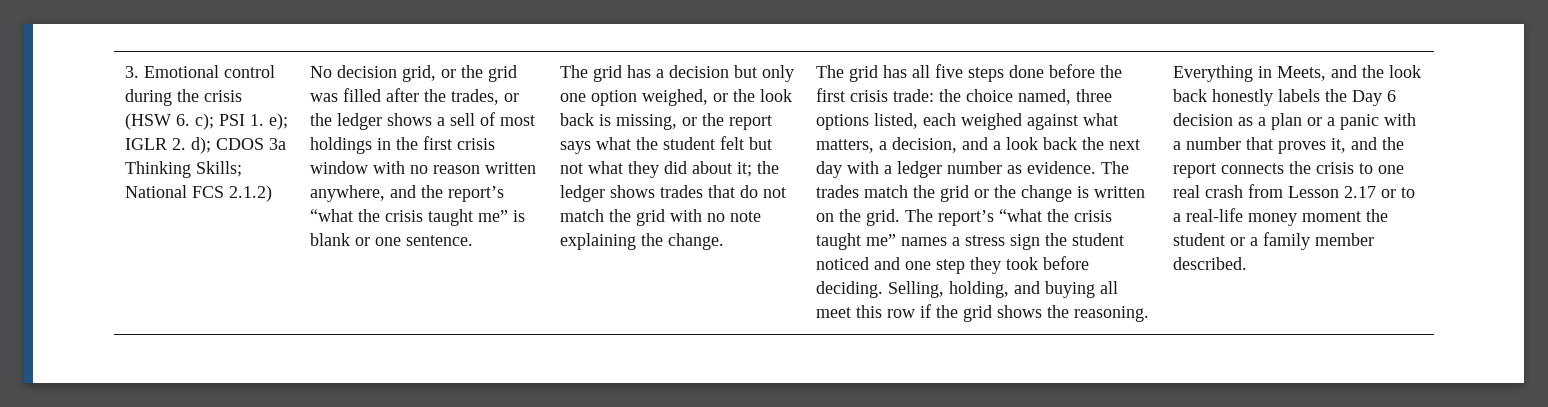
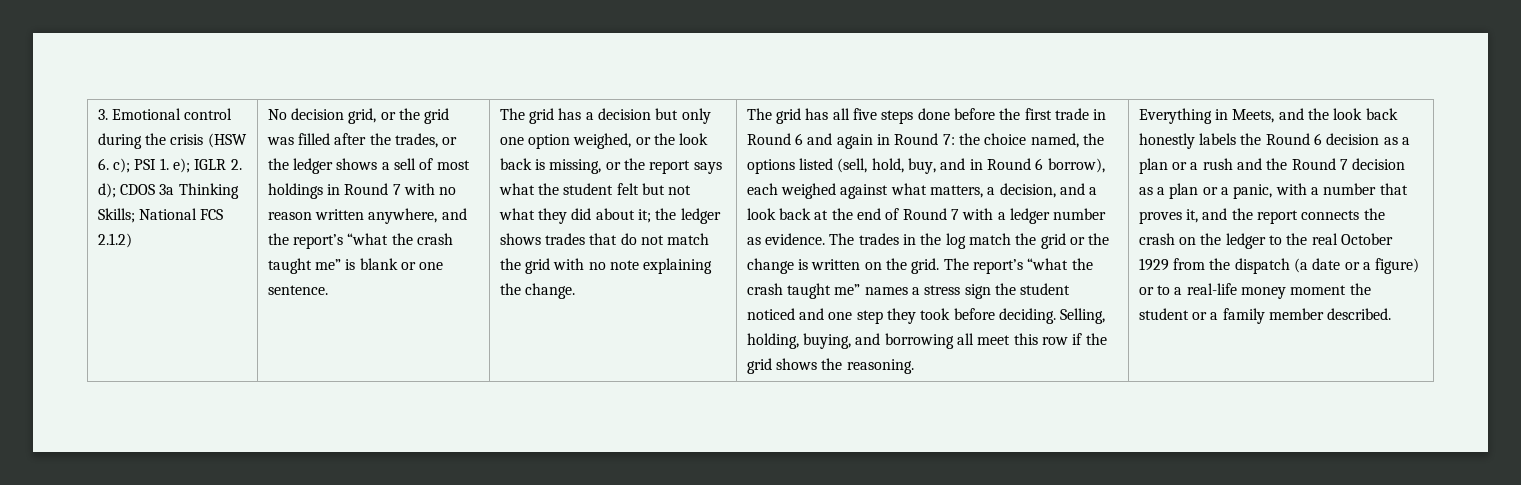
[396,136,496,150] [310,161,369,174] the first crisis window -> [344,183,401,195] Round 7
[385,210,424,222] crisis -> [417,233,454,245] crash
[850,89,1113,105] [816,113,919,130] crisis trade: the choice named, three options listed, -> [1054,108,1107,120] [746,133,1104,149] [746,158,1105,174] trade in Round 6 and again in Round 7: the choice named, the options listed (sell, hold, buy, and in Round 6 borrow),
[1082,137,1141,150] [816,161,843,178] the next day -> [814,208,959,220] at the end of Round 7
(860, 191) none -> [903,233,966,249] in the log
[1074,210,1113,222] crisis -> [746,283,783,295] crash
[1014,281,1096,298] and buying -> [803,333,954,349] buying, and borrowing
[1352,90,1383,106] Day -> [1265,133,1310,145] Round
[1340,114,1380,130] panic -> [1202,158,1406,170] [1138,183,1273,199] rush and the Round 7 decision as a plan or a panic,
[1316,162,1405,174] [1173,184,1377,198] crisis to one real crash from Lesson 2.17 -> [1138,233,1393,249] [1138,258,1420,274] crash on the ledger to the real October 1929 from the dispatch (a date or a figure)

